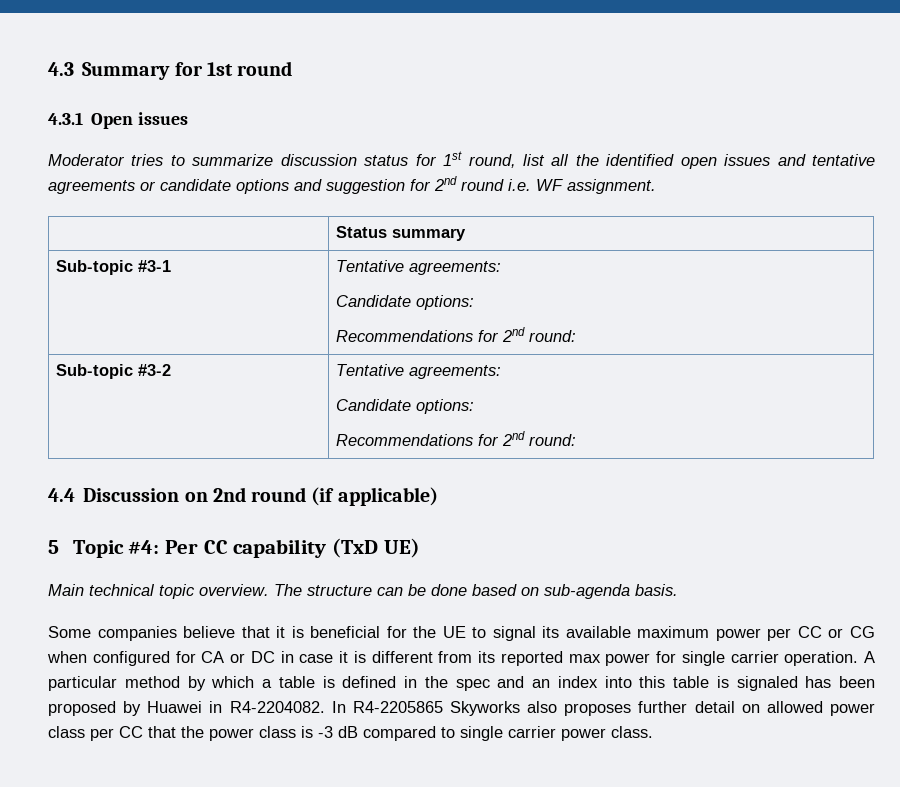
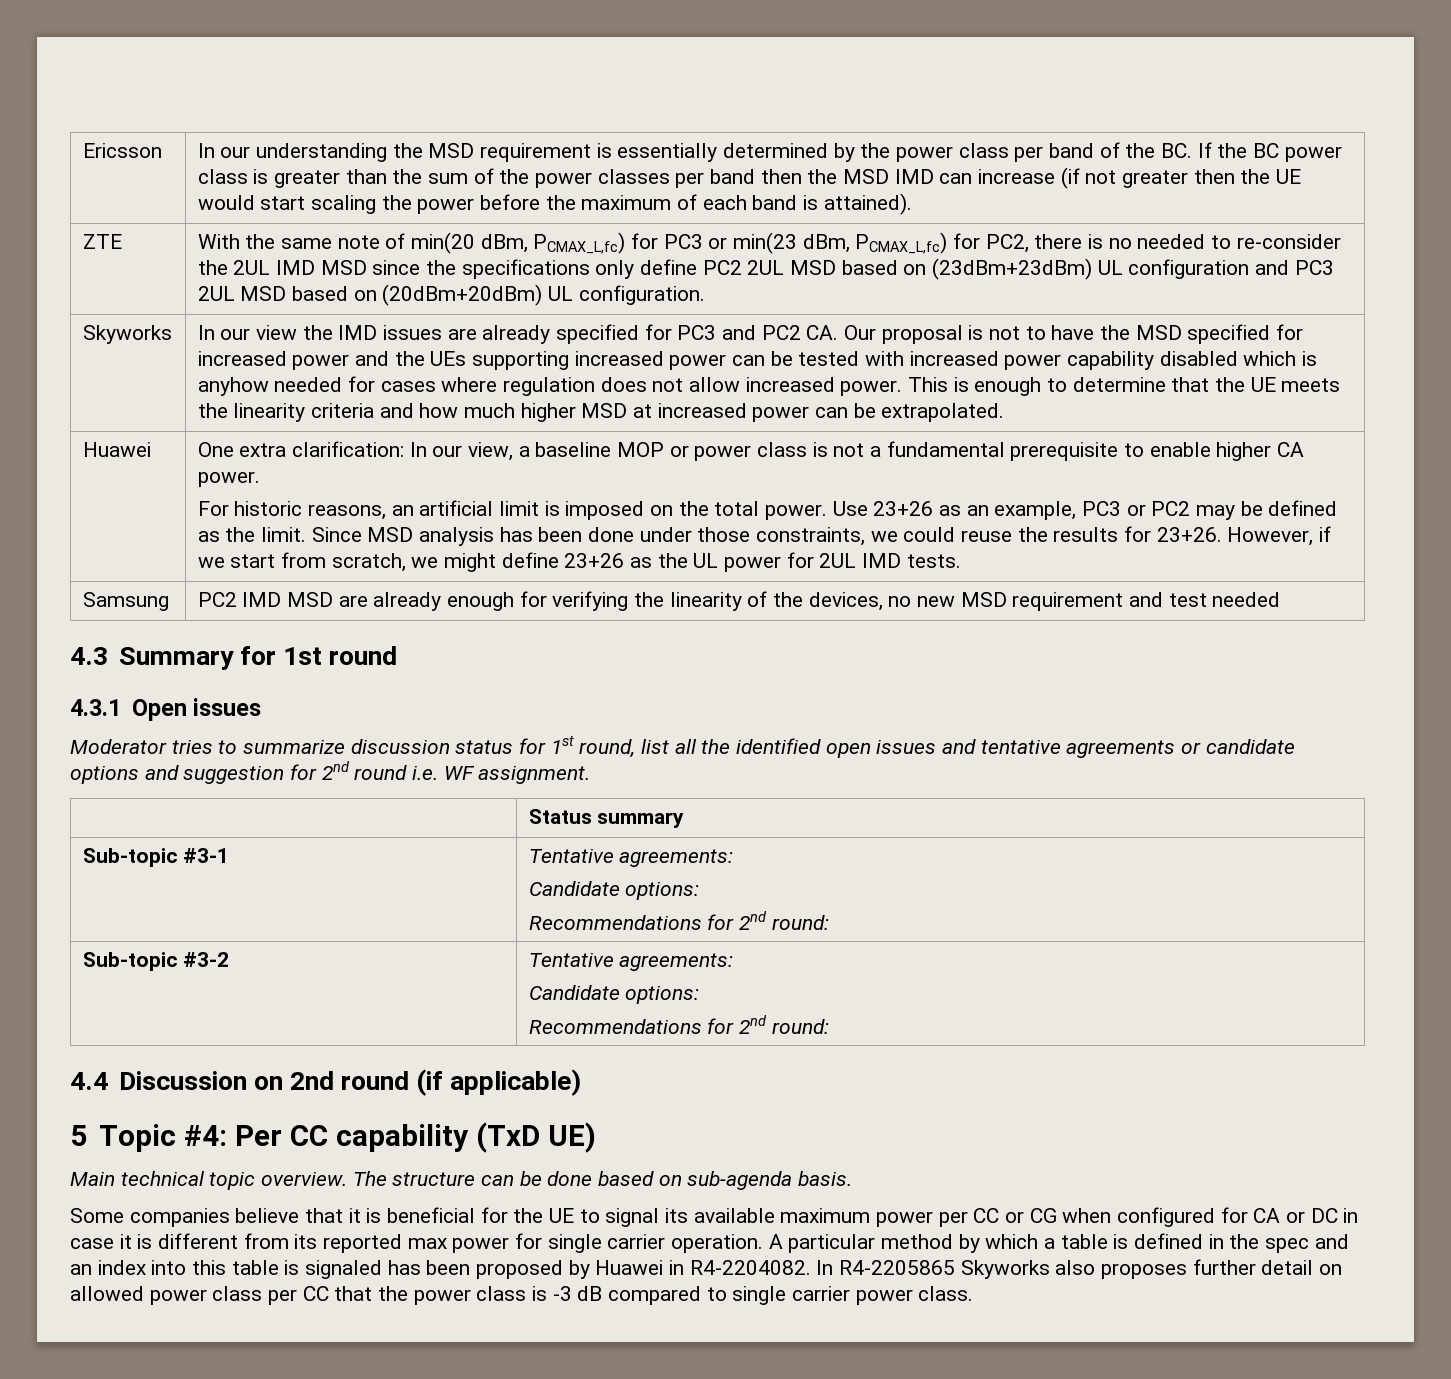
(48, 69) none -> [82,143,162,158] [197,142,1342,162] [197,167,1302,189] [197,193,912,215] [82,234,122,249] [197,232,1341,254] [197,258,1334,280] [197,284,705,306] [82,325,172,344] [197,324,1304,344] [197,351,1318,370] [197,376,1341,396] [197,403,1005,422] [82,442,151,457] [197,441,1305,461] [197,471,260,487] [197,500,1338,520] [197,526,1332,546] [197,552,961,572] [82,592,169,611] [197,591,1281,611] Ericsson | In our understanding the MSD requirement is essentially determined by the power class per band of the BC. If the BC power class is greater than the sum of the power classes per band then the MSD IMD can increase (if not greater then the UE would start scaling the power before the maximum of each band is attained). // ZTE | With the same note of min(20 dBm, PCMAX_L,fc) for PC3 or min(23 dBm, PCMAX_L,fc) for PC2, there is no needed to re-consider the 2UL IMD MSD since the specifications only define PC2 2UL MSD based on (23dBm+23dBm) UL configuration and PC3 2UL MSD based on (20dBm+20dBm) UL configuration. // Skyworks | In our view the IMD issues are already specified for PC3 and PC2 CA. Our proposal is not to have the MSD specified for increased power and the UEs supporting increased power can be tested with increased power capability disabled which is anyhow needed for cases where regulation does not allow increased power. This is enough to determine that the UE meets the linearity criteria and how much higher MSD at increased power can be extrapolated. // Huawei | One extra clarification: In our view, a baseline MOP or power class is not a fundamental prerequisite to enable higher CA power. // For historic reasons, an artificial limit is imposed on the total power. Use 23+26 as an example, PC3 or PC2 may be defined as the limit. Since MSD analysis has been done under those constraints, we could reuse the results for 23+26. However, if we start from scratch, we might define 23+26 as the UL power for 2UL IMD tests. // Samsung | PC2 IMD MSD are already enough for verifying the linearity of the devices, no new MSD requirement and test needed //

